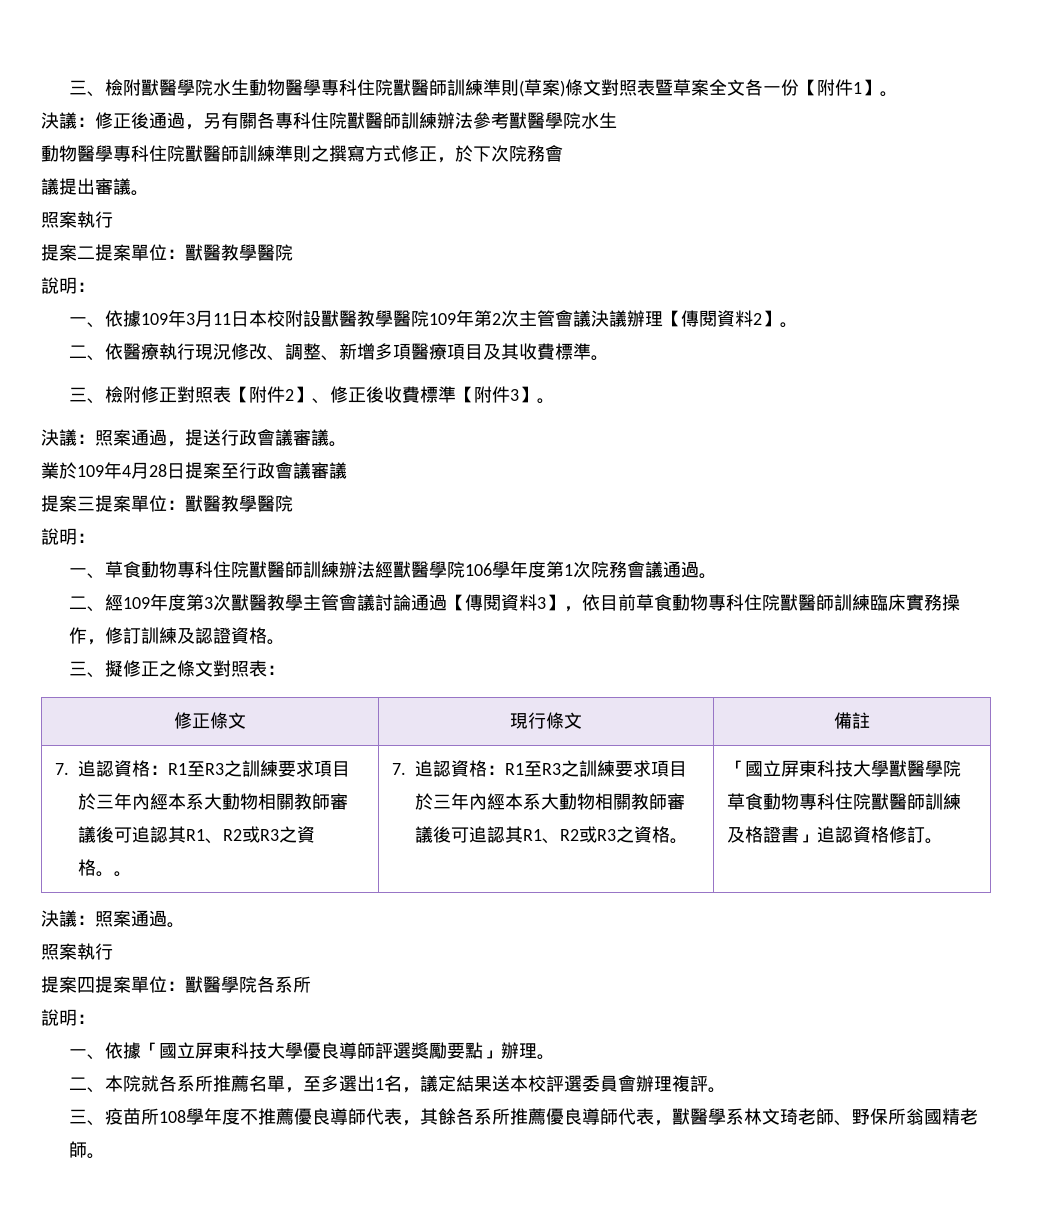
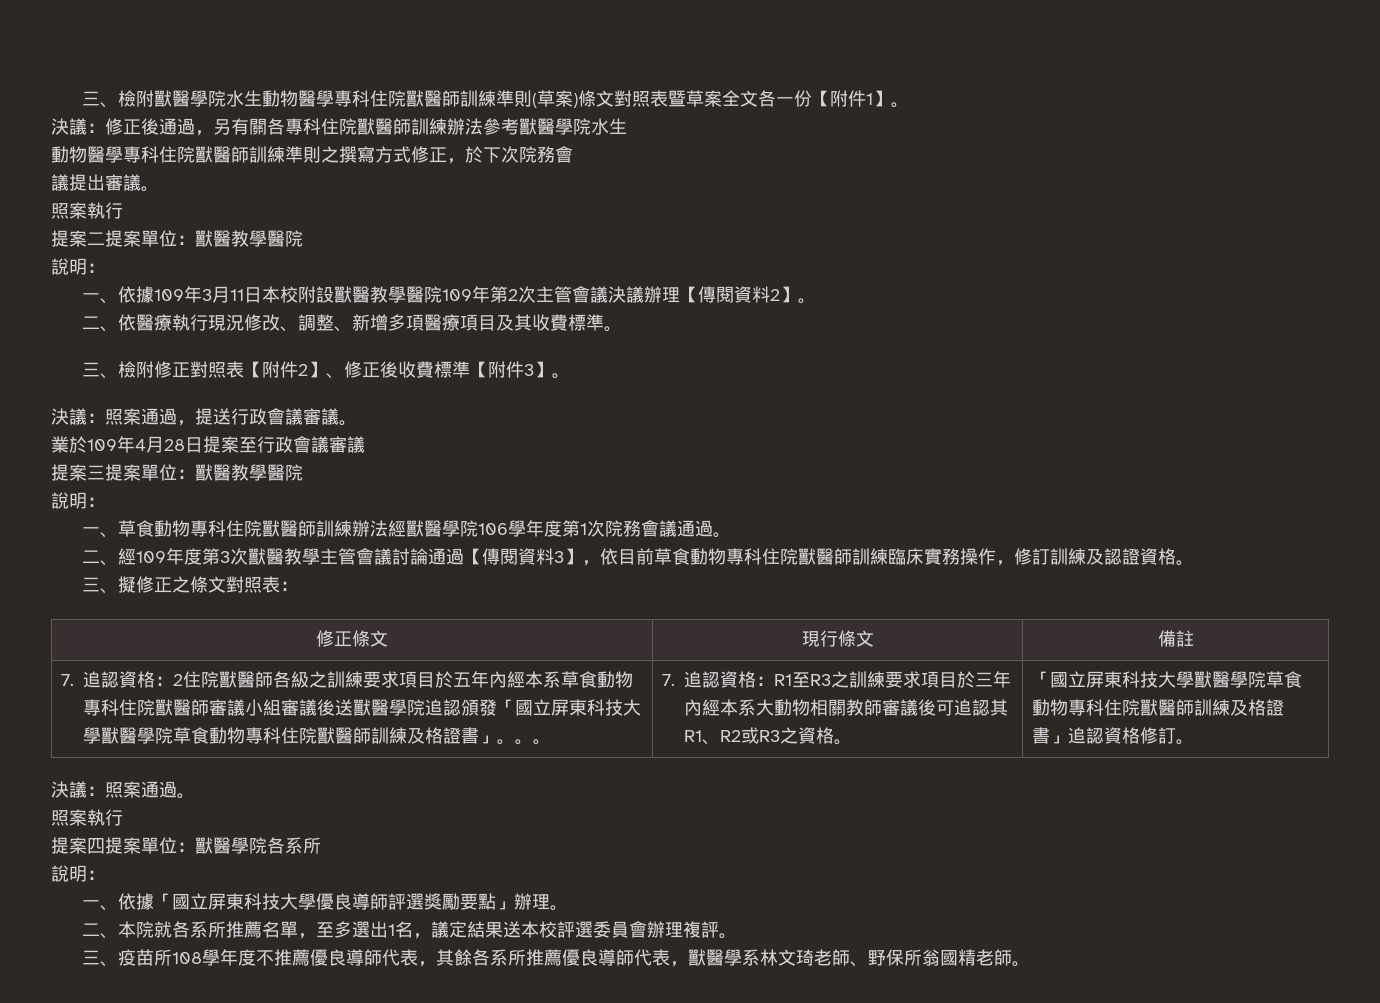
[167,760,350,777] [77,793,348,810] [77,826,315,844] [77,859,96,876] R1至R3之訓練要求項目於三年內經本系大動物相關教師審議後可追認其R1、R2或R3之資格 -> [172,671,633,688] [82,699,641,716] [82,727,515,745] 2住院獸醫師各級之訓練要求項目於五年內經本系草食動物專科住院獸醫師審議小組審議後送獸醫學院追認頒發「國立屏東科技大學獸醫學院草食動物專科住院獸醫師訓練及格證書」。

